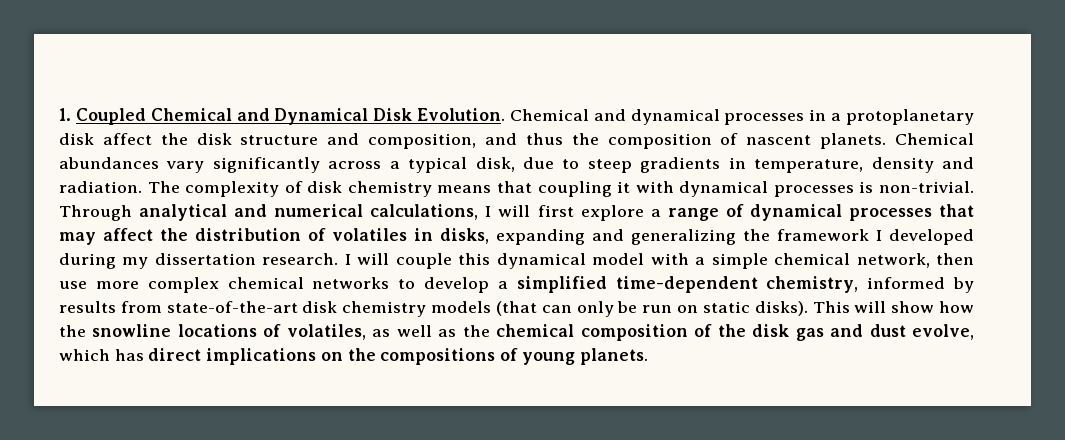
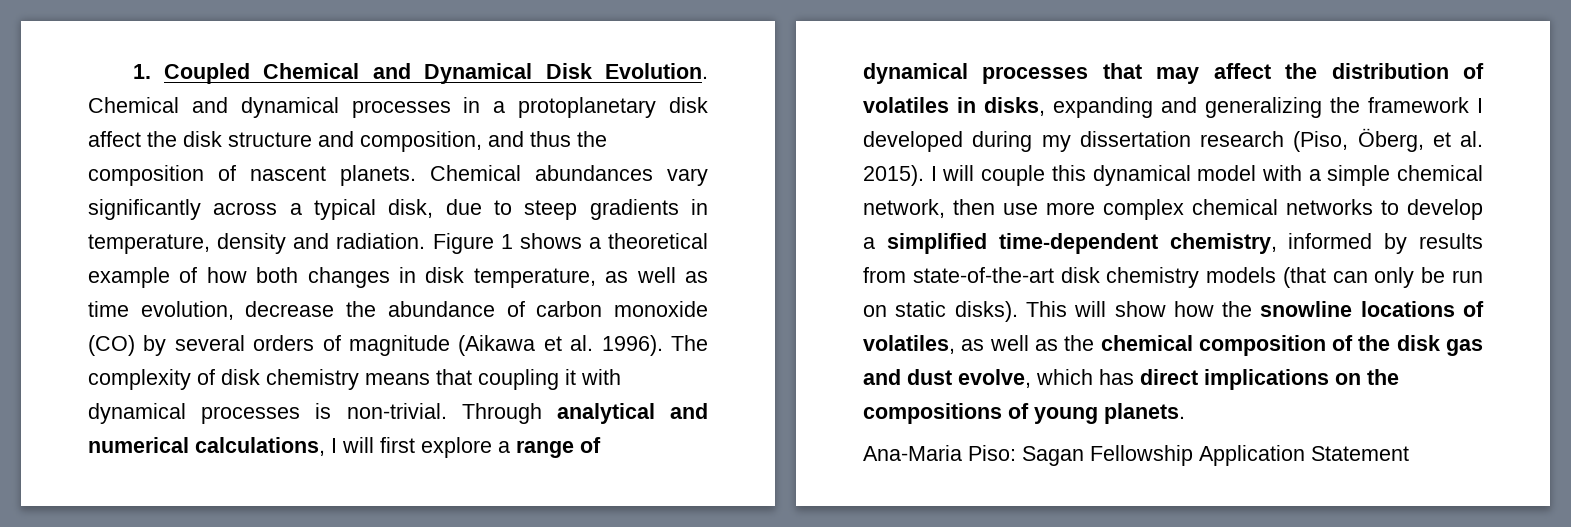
(142, 187) none -> [432,233,708,254] [88,267,708,288] [88,301,708,320] [88,335,663,356] Figure 1 shows a theoretical example of how both changes in disk temperature, as well as time evolution, decrease the abundance of carbon monoxide (CO) by several orders of magnitude (Aikawa et al. 1996).
[262,253,339,265] research. -> [1200,128,1483,152] [863,165,924,186] research (Piso, Öberg, et al. 2015).
(648, 356) none -> [863,445,1409,466] // Ana-Maria Piso: Sagan Fellowship Application Statement

